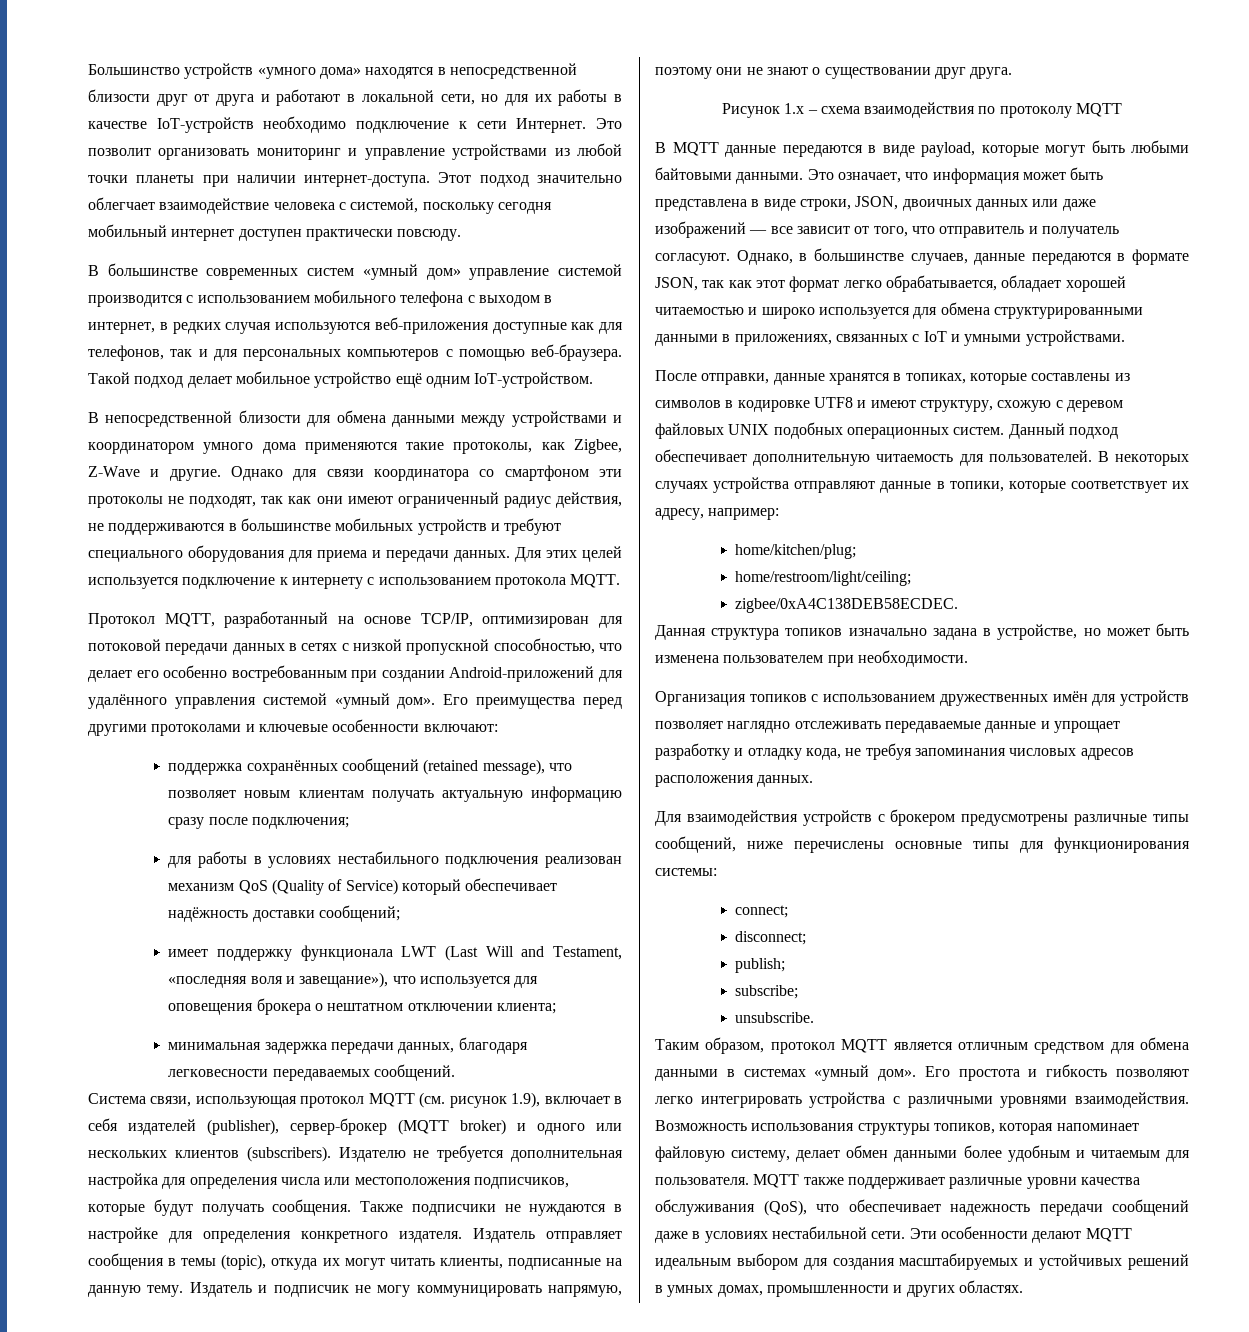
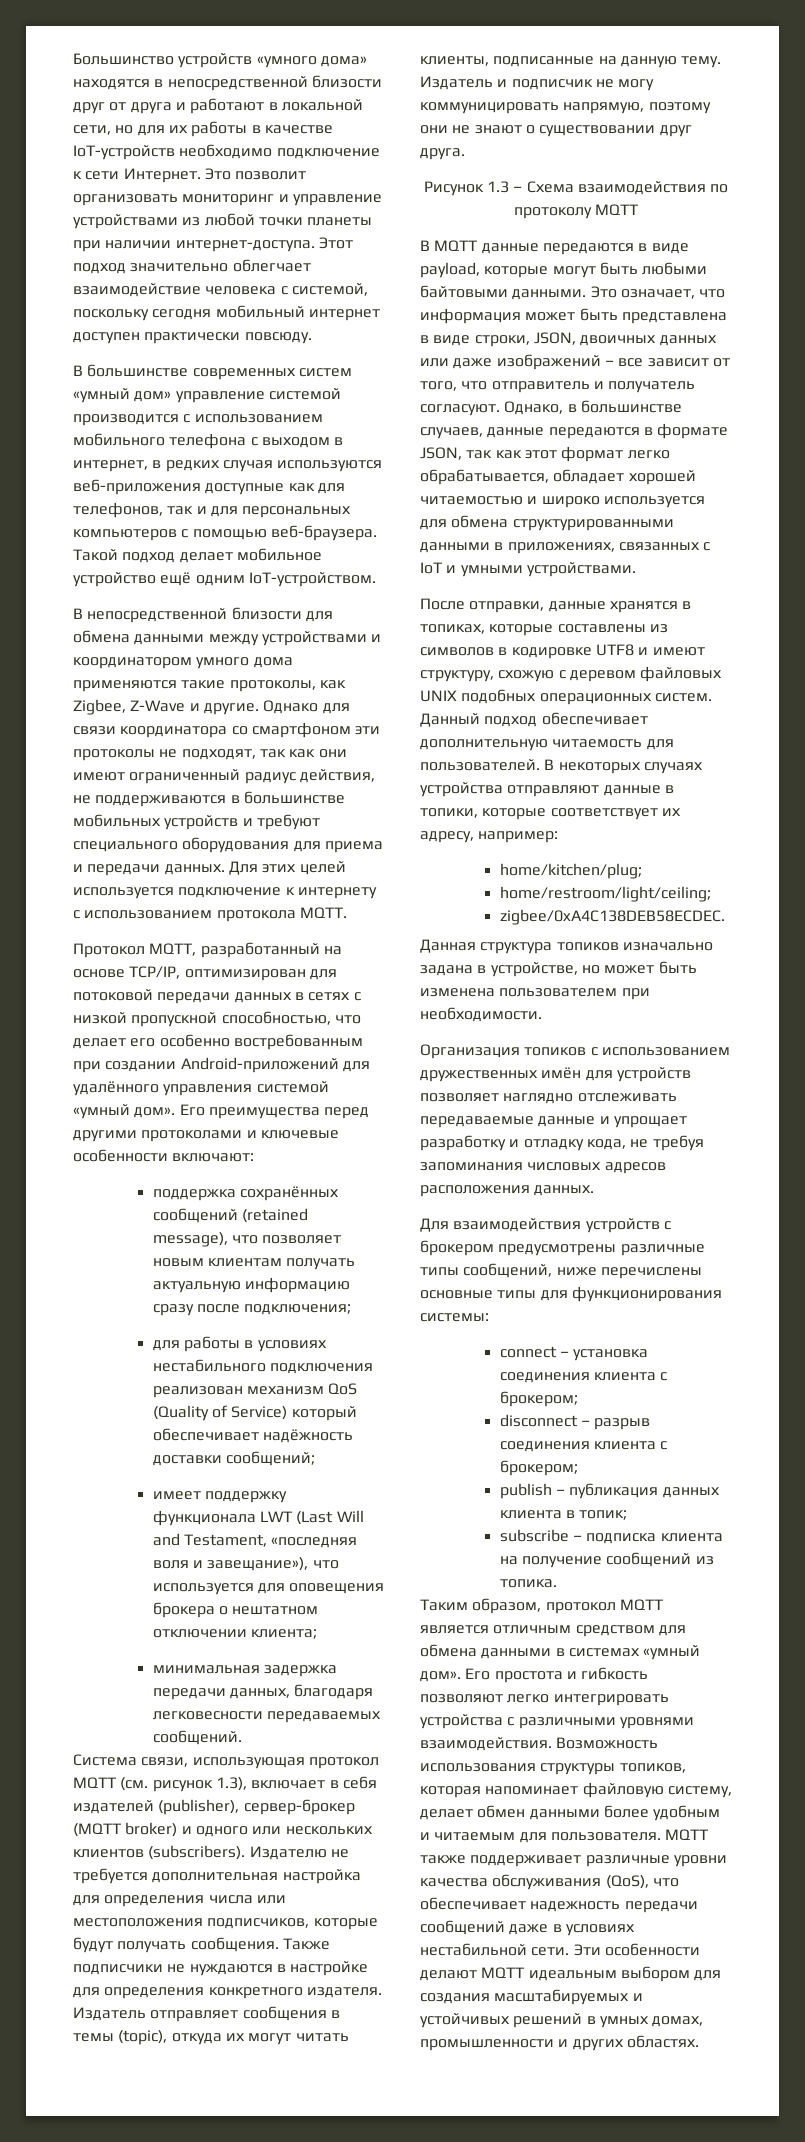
[511,1092,541,1108] 1.9), -> [215,1777,247,1791] 1.3),
[784,103,860,114] 1.х – схема -> [487,181,574,193] 1.3 – Схема
[749,230,768,234] — -> [604,360,614,366] –
[735,905,789,918] [735,931,807,945] [735,958,786,973] [735,985,799,999] [735,1012,815,1023] connect; // disconnect; // publish; // subscribe; // unsubscribe. -> [499,1346,649,1361] [499,1372,668,1383] [499,1391,578,1407] [499,1414,651,1430] [499,1441,668,1452] [499,1460,578,1476] [499,1483,720,1499] [499,1510,628,1520] [499,1529,723,1544] [499,1552,714,1568] [499,1579,557,1588] connect – установка соединения клиента с брокером; // disconnect – разрыв соединения клиента с брокером; // publish – публикация данных клиента в топик; // subscribe – подписка клиента на получение сообщений из топика.

